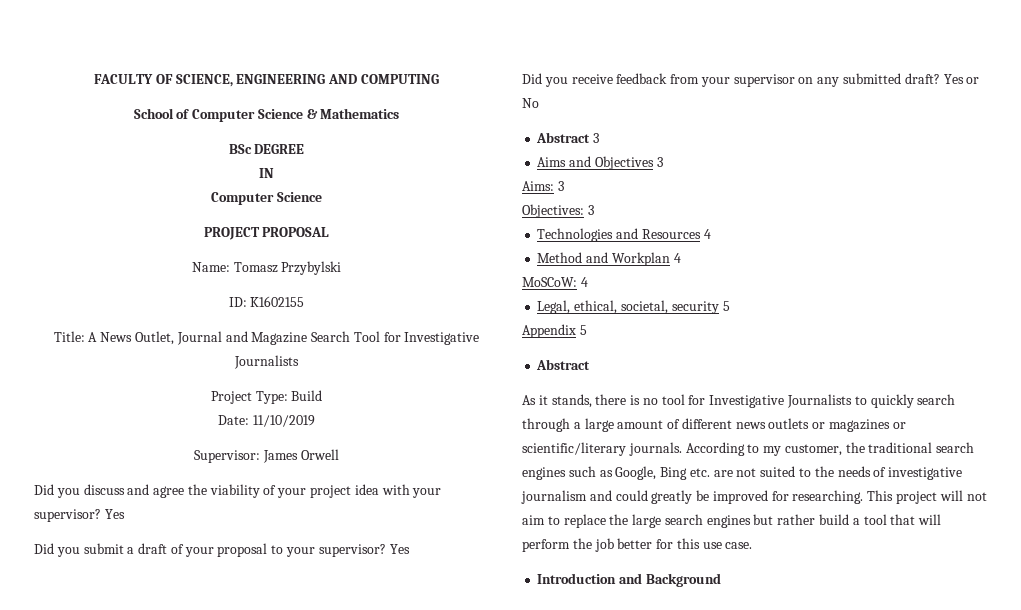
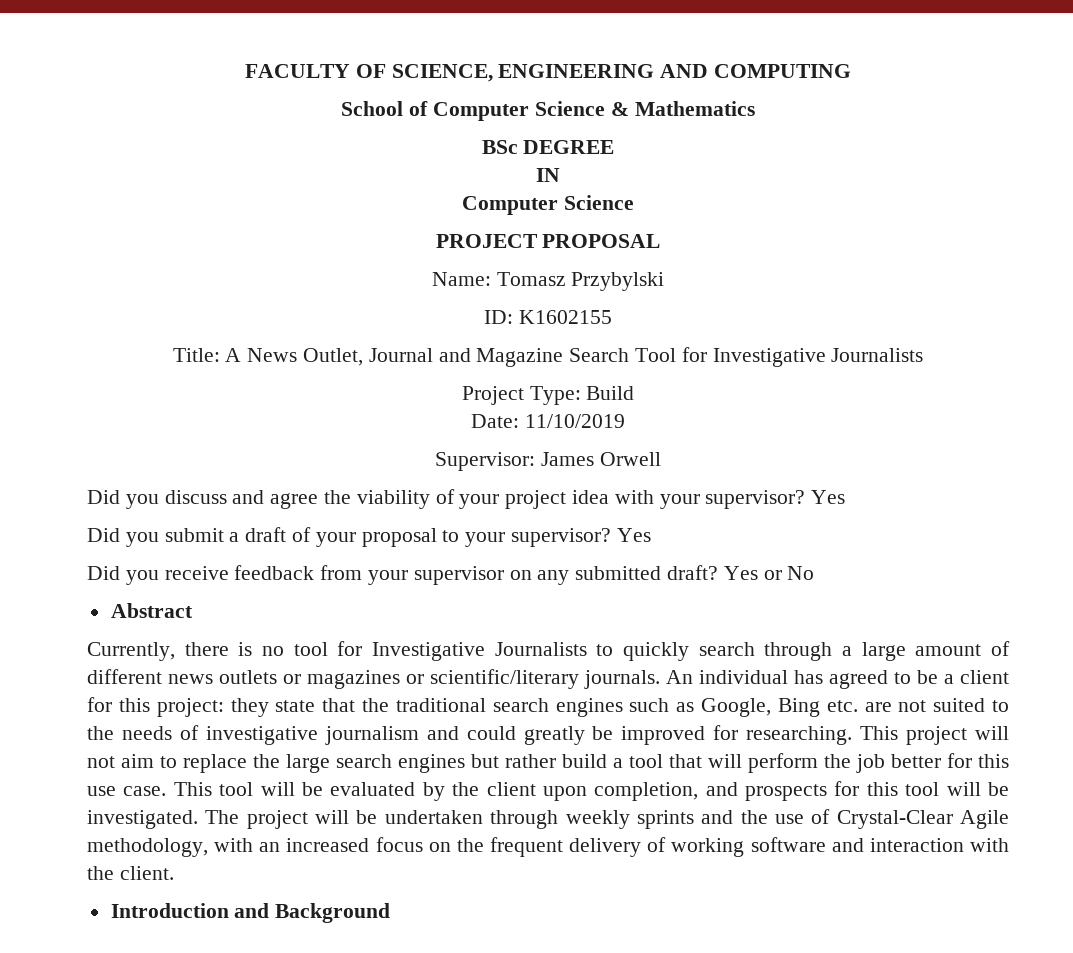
[593,133,600,143] [537,156,663,170] [522,181,564,191] [522,204,594,218] [537,228,711,242] [537,252,681,266] [522,277,588,287] [537,300,730,314] [522,324,587,338] [536,359,591,370] [522,394,592,408] 3 // Aims and Objectives 3 // Aims: 3 // Objectives: 3 // Technologies and Resources 4 // Method and Workplan 4 // MoSCoW: 4 // Legal, ethical, societal, security 5 // Appendix 5 // Abstract // As it stands, -> [87,642,175,661] // Currently,
[685,442,842,456] According to my customer, -> [666,670,1009,689] [87,697,356,717] An individual has agreed to be a client for this project: they state that
(753, 545) none -> [173,781,1010,801] [87,809,1010,829] [87,837,1009,857] [87,866,174,880] This tool will be evaluated by the client upon completion, and prospects for this tool will be investigated. The project will be undertaken through weekly sprints and the use of Crystal-Clear Agile methodology, with an increased focus on the frequent delivery of working software and interaction with the client.

